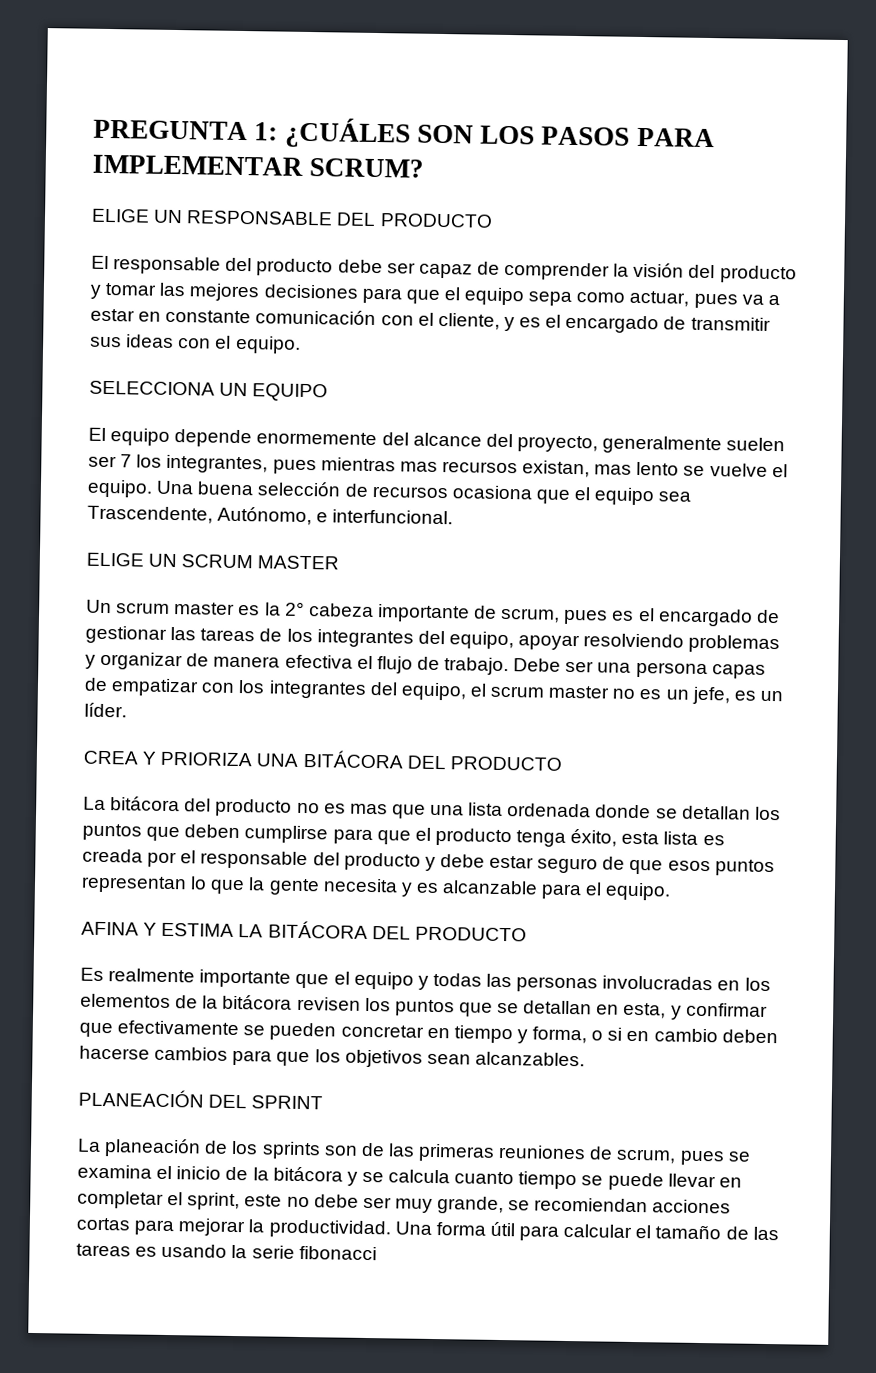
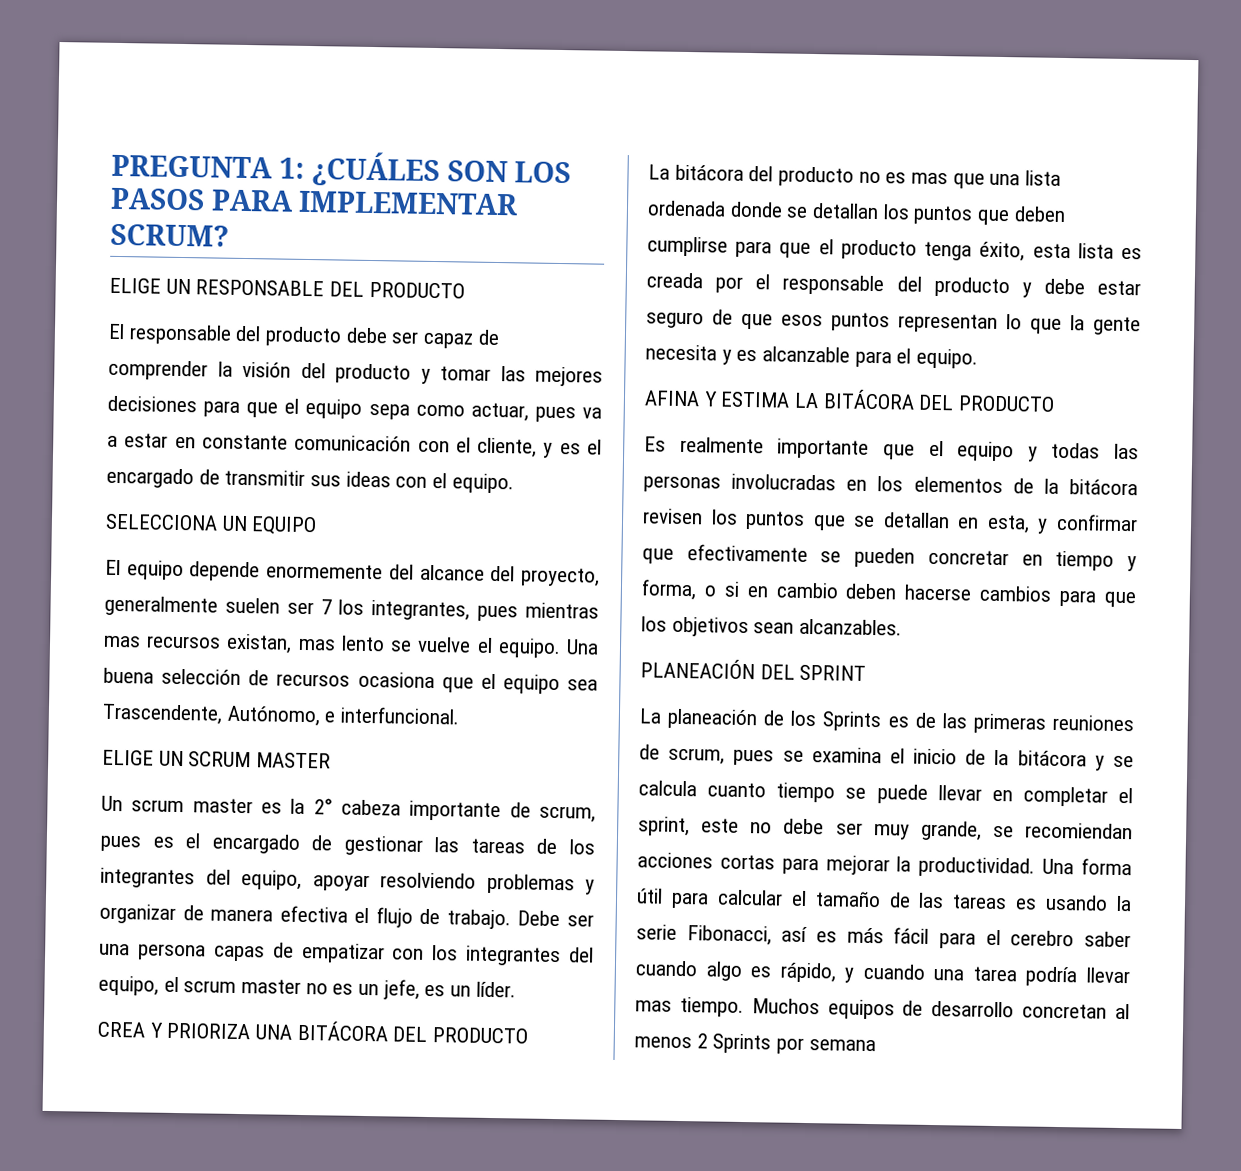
[261,1141,358,1160] sprints son -> [822,711,909,732] Sprints es
[298,1245,377,1261] fibonacci -> [686,925,1131,949] [635,960,1130,987] [635,996,1130,1020] [634,1033,876,1054] Fibonacci, así es más fácil para el cerebro saber cuando algo es rápido, y cuando una tarea podría llevar mas tiempo. Muchos equipos de desarrollo concretan al menos 2 Sprints por semana

